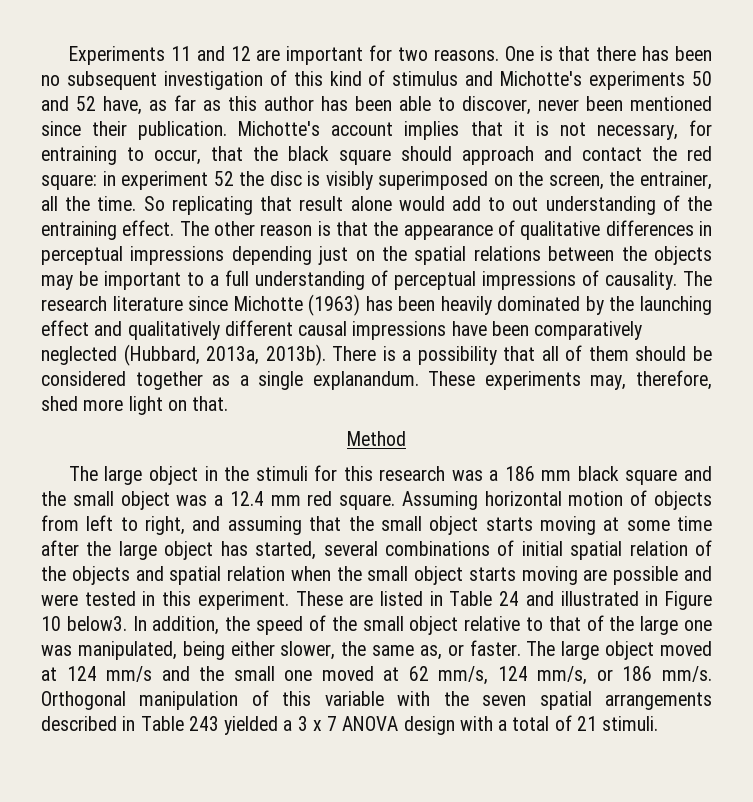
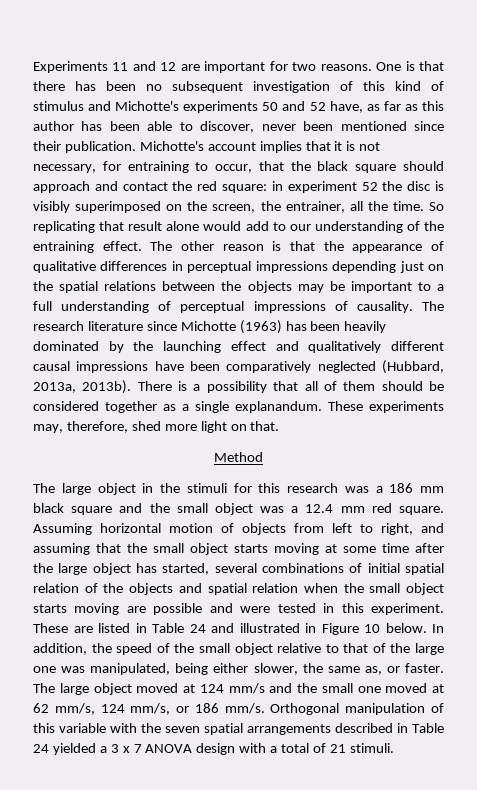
[512,197,539,211] out -> [289,224,311,231] our
[66,616,127,631] below3. -> [385,623,427,633] below.
[188,716,219,731] 243 -> [33,744,49,753] 24

